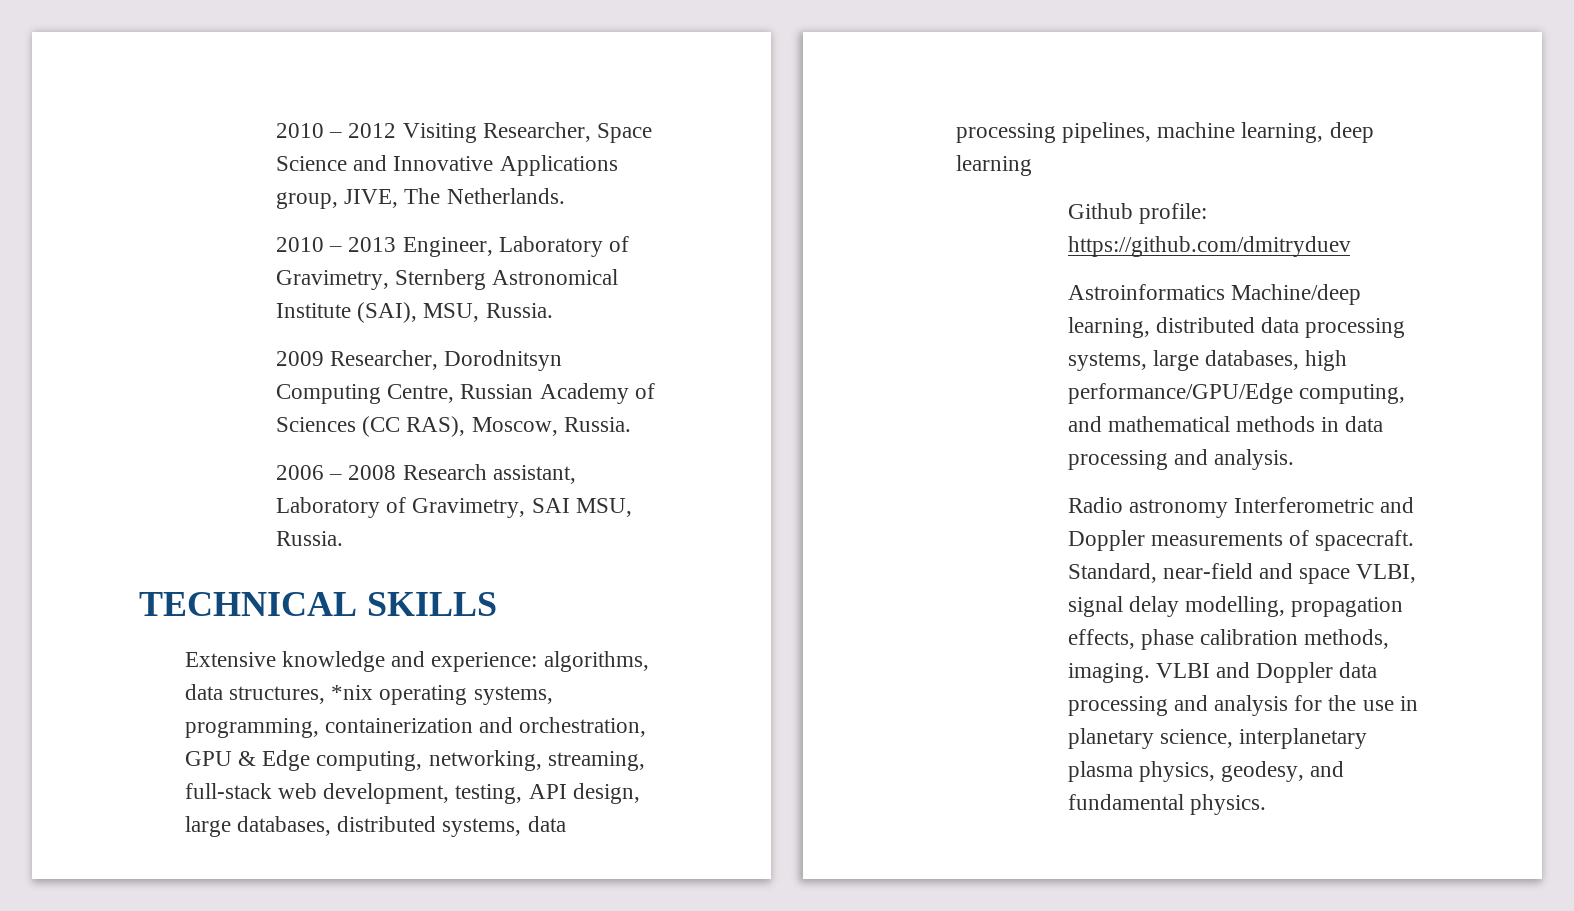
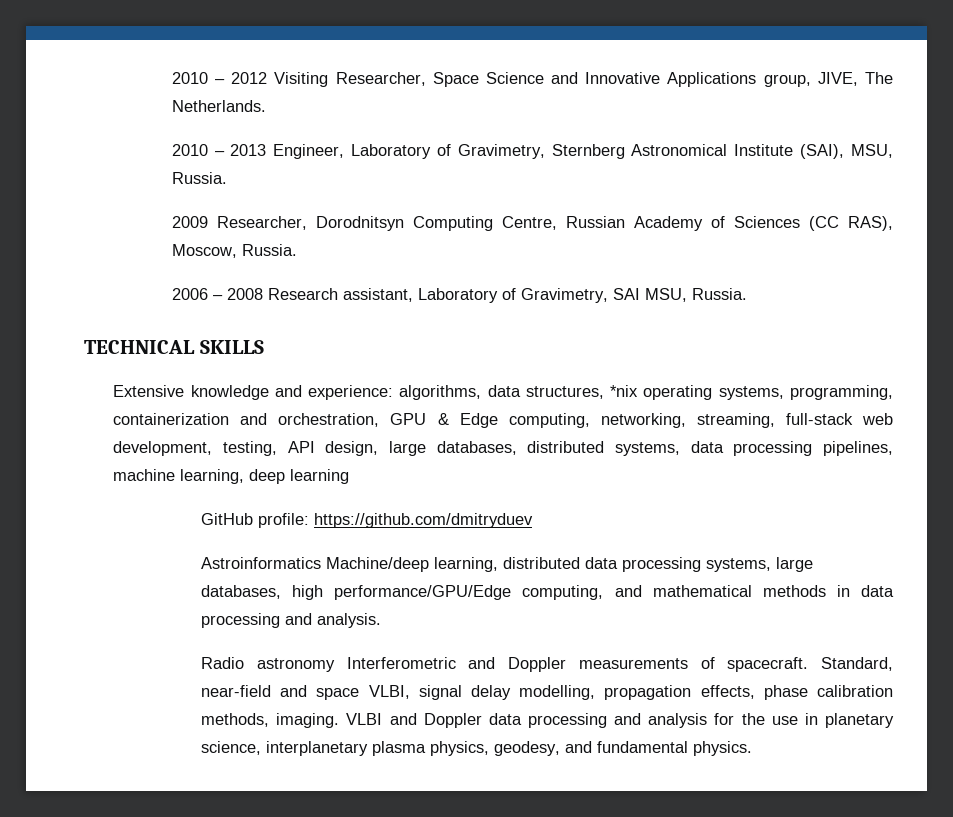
[1067,203,1133,219] Github -> [201,513,254,525] GitHub

